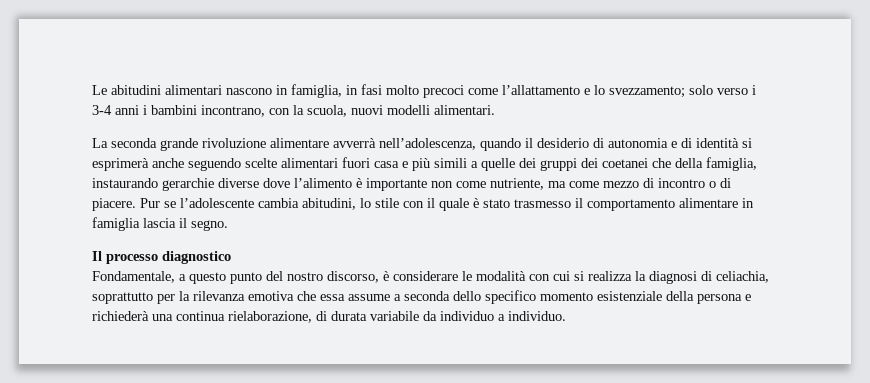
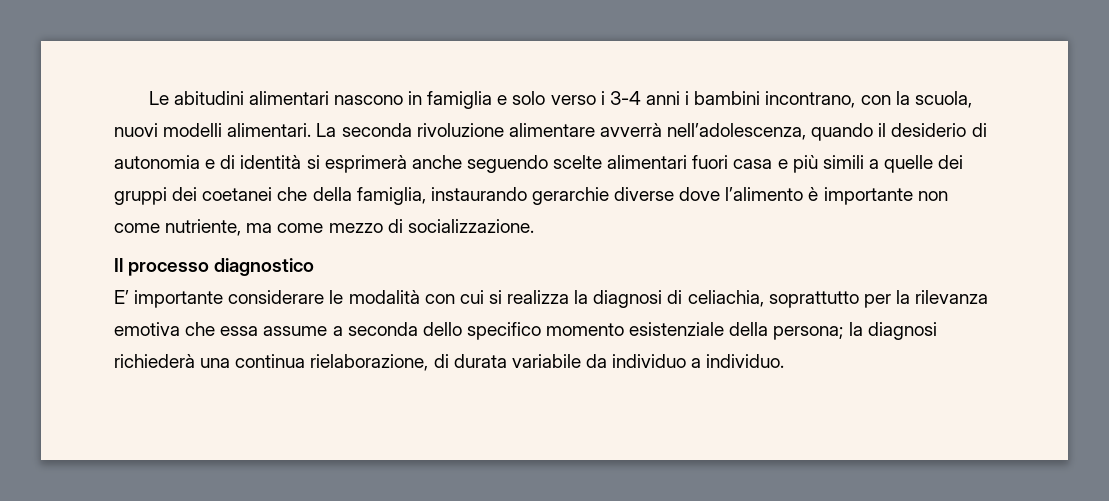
[291,84,685,98] famiglia, in fasi molto precoci come l’allattamento e lo svezzamento; -> [427,91,508,109] famiglia e
(495, 110) // -> (312, 130) none
[160,138,198,151] grande -> (412, 130) none
[658,178,731,188] [92,198,754,211] [92,217,228,231] [92,251,231,264] [92,271,389,284] incontro o di piacere. Pur se l’adolescente cambia abitudini, lo stile con il quale è stato trasmesso il comportamento alimentare in famiglia lascia il segno. // Il processo diagnostico // Fondamentale, a questo punto del nostro discorso, è -> [407,219,534,233] [114,258,315,276] [114,290,224,308] socializzazione. // Il processo diagnostico // E’ importante
[697,294,751,304] persona e -> [773,322,937,340] persona; la diagnosi

